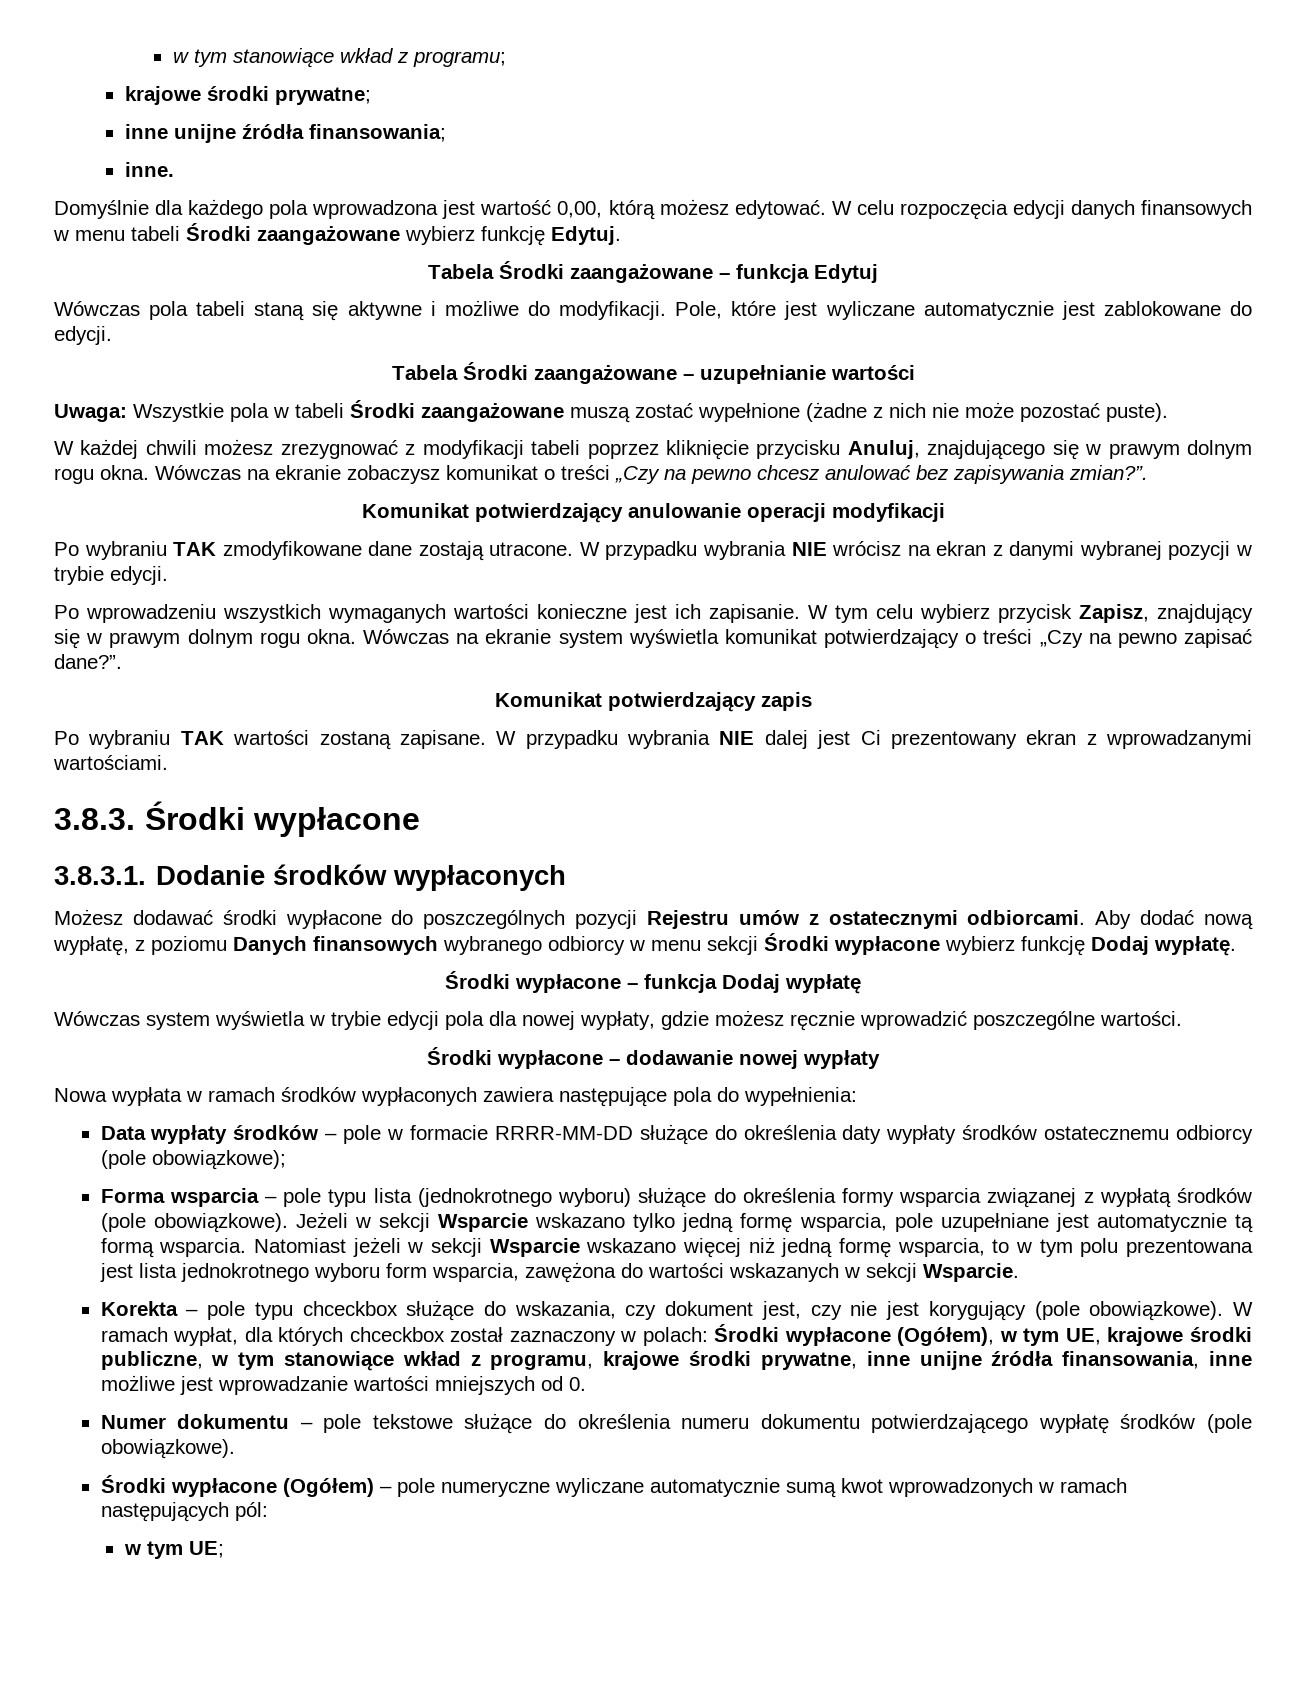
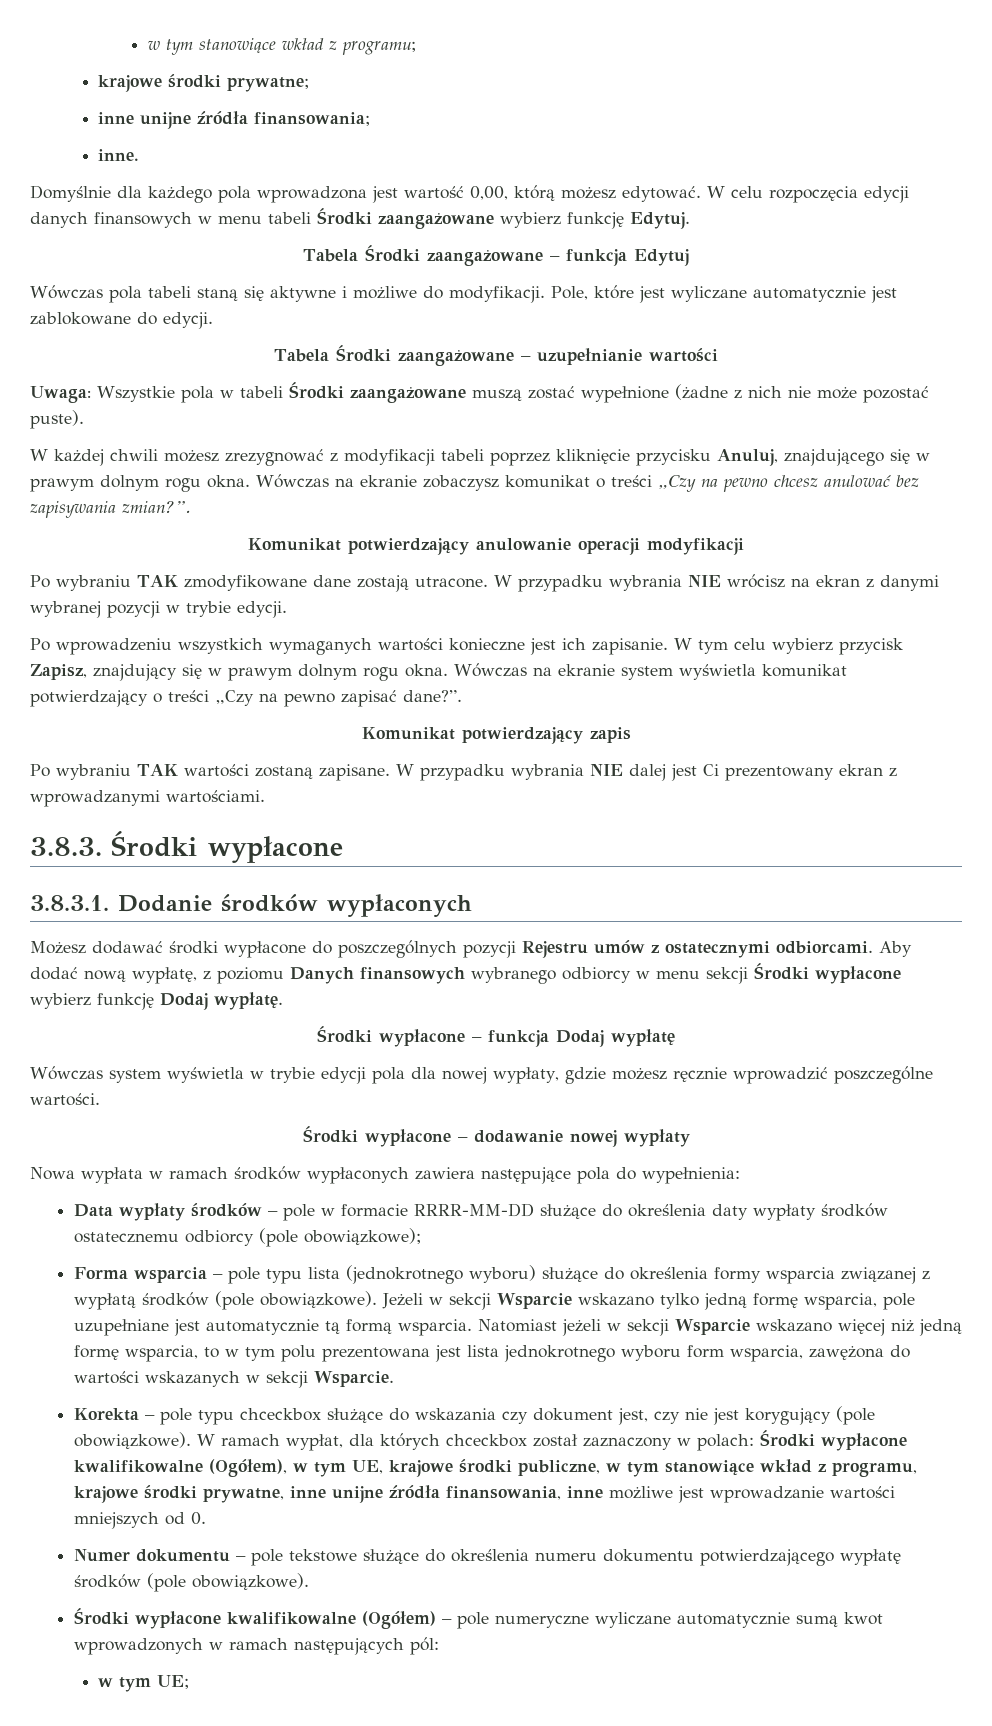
[514,1301,616,1319] wskazania, -> [414,1408,496,1421] wskazania
(891, 1336) none -> [73,1460,203,1472] kwalifikowalne
(277, 1487) none -> [226,1612,356,1624] kwalifikowalne

